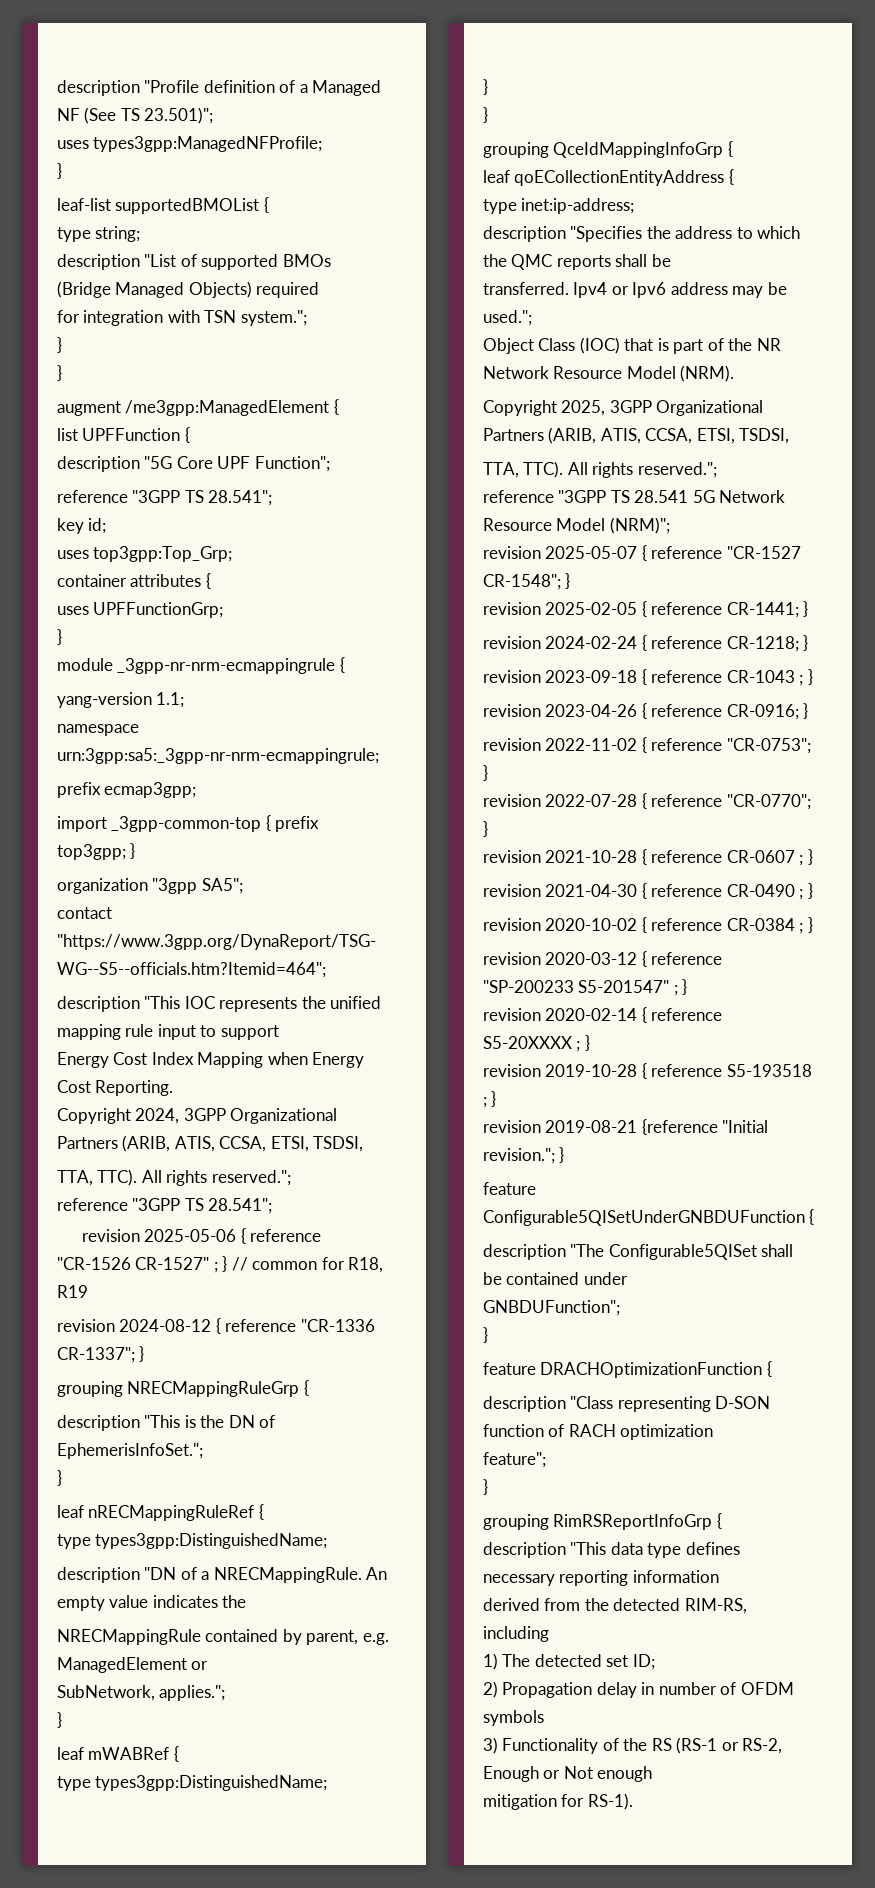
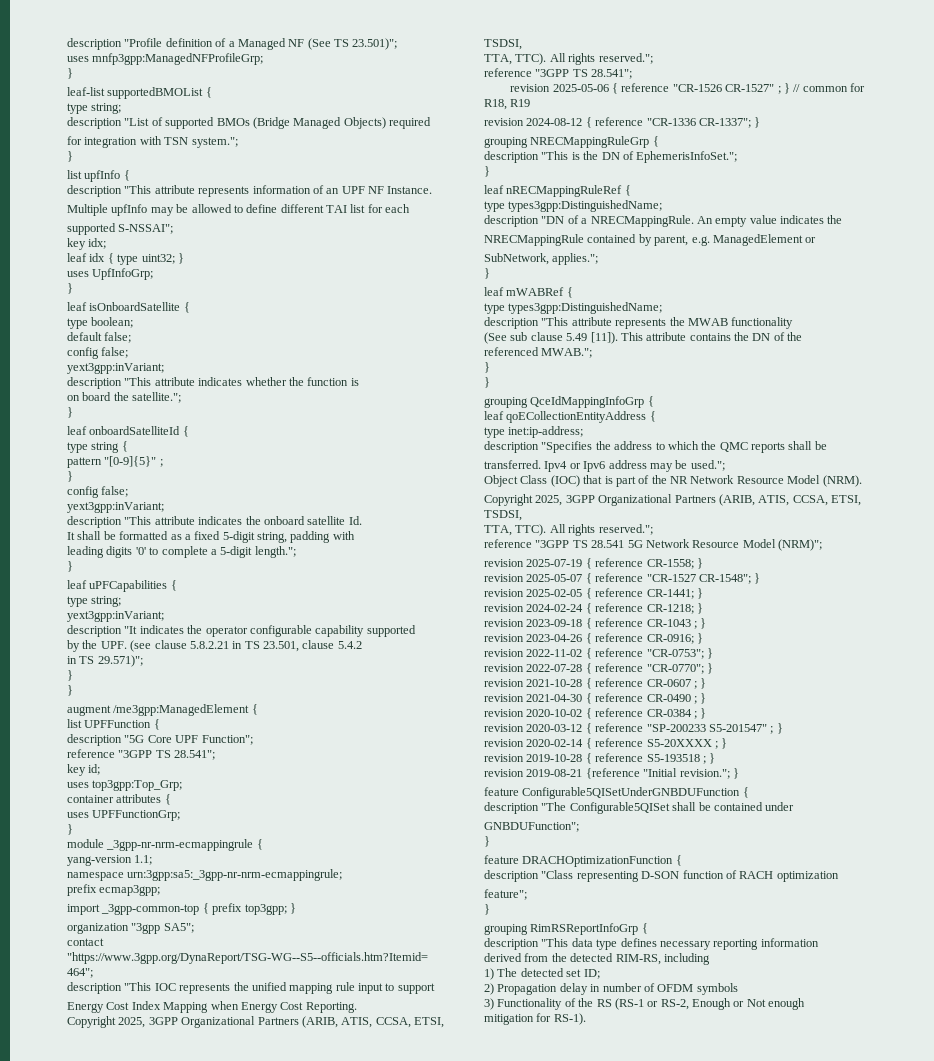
[93,136,323,152] types3gpp:ManagedNFProfile; -> [92,53,264,65] mnfp3gpp:ManagedNFProfileGrp;
(62, 345) none -> [67,170,130,182] [67,185,433,197] [67,204,411,216] [67,223,174,235] [67,238,107,250] [67,253,184,265] [67,268,154,280] [67,283,73,294] [67,302,190,313] [67,317,134,329] [67,332,132,343] [67,347,129,359] [67,363,164,374] [67,377,359,389] [67,392,182,403] [67,407,73,418] [67,426,189,437] [67,441,128,453] [67,456,163,468] [67,471,73,482] [67,486,129,498] [67,502,164,513] [67,516,362,528] [67,531,355,543] [67,546,296,558] [67,561,73,572] [67,580,177,592] [67,596,122,607] [67,611,164,622] [67,625,416,637] [67,640,362,652] [67,655,143,667] [67,670,73,681] // list upfInfo { // description "This attribute represents information of an UPF NF Instance. // Multiple upfInfo may be allowed to define different TAI list for each // supported S-NSSAI"; // key idx; // leaf idx { type uint32; } // uses UpfInfoGrp; // } // leaf isOnboardSatellite { // type boolean; // default false; // config false; // yext3gpp:inVariant; // description "This attribute indicates whether the function is // on board the satellite."; // } // leaf onboardSatelliteId { // type string { // pattern "[0-9]{5}" ; // } // config false; // yext3gpp:inVariant; // description "This attribute indicates the onboard satellite Id. // It shall be formatted as a fixed 5-digit string, padding with // leading digits '0' to complete a 5-digit length."; // } // leaf uPFCapabilities { // type string; // yext3gpp:inVariant; // description "It indicates the operator configurable capability supported // by the UPF. (see clause 5.8.2.21 in TS 23.501, clause 5.4.2 // in TS 29.571)"; // }
[135,1108,180,1124] 2024, -> [118,1017,146,1028] 2025,
(328, 1783) none -> [484,317,794,329] [484,332,803,344] [484,347,593,358] // description "This attribute represents the MWAB functionality // (See sub clause 5.49 [11]). This attribute contains the DN of the // referenced MWAB.";
(670, 525) none -> [484,558,703,569] // revision 2025-07-19 { reference CR-1558; }

